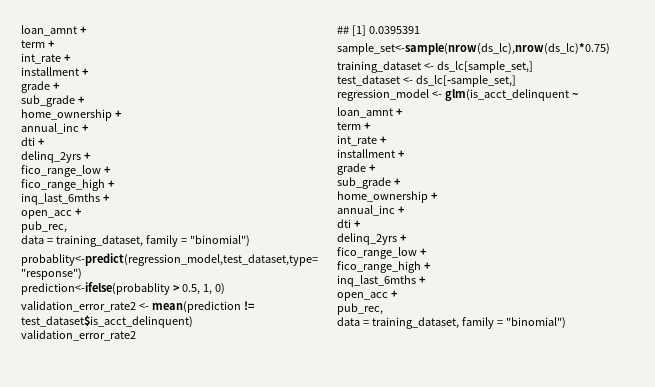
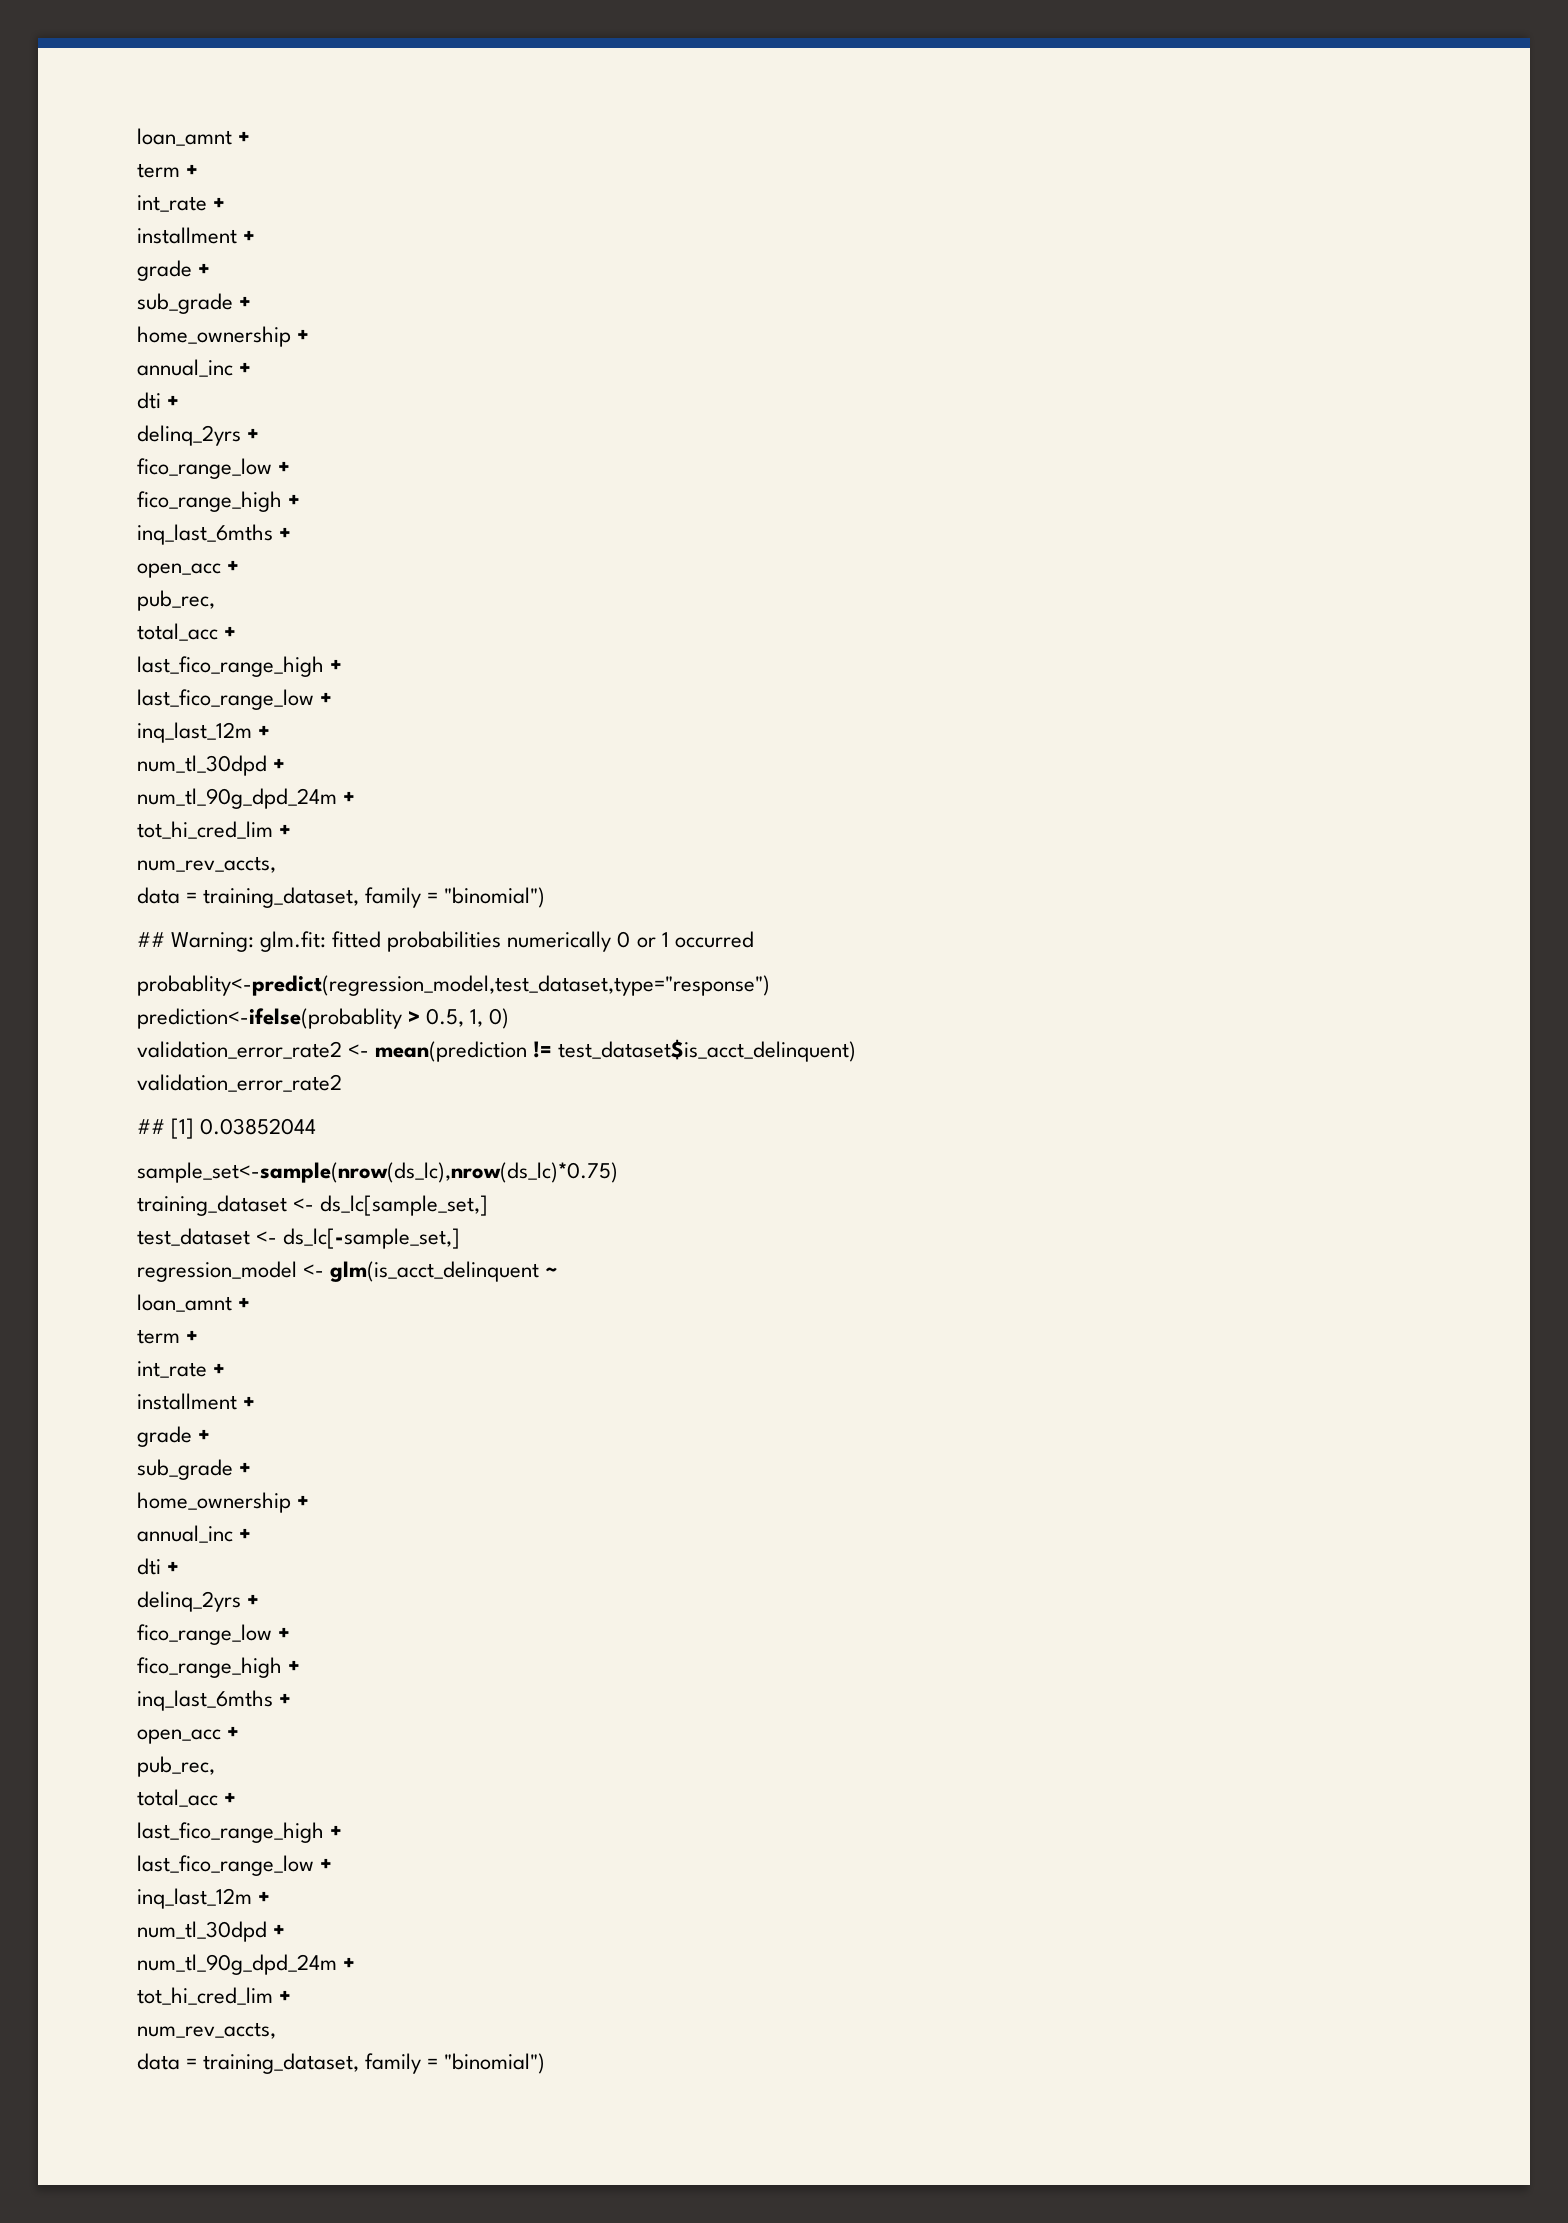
[21,235,250,247] // data = training_dataset, family = "binomial") -> [137,623,237,641] [137,656,343,677] [137,689,333,710] [137,722,271,743] [137,755,286,776] [137,788,356,809] [137,821,292,839] [137,856,276,873] [137,887,546,908] [137,931,754,952] // total_acc + // last_fico_range_high + // last_fico_range_low + // inq_last_12m + // num_tl_30dpd + // num_tl_90g_dpd_24m + // tot_hi_cred_lim + // num_rev_accts, // data = training_dataset, family = "binomial") // ## Warning: glm.fit: fitted probabilities numerically 0 or 1 occurred
[368,26,420,34] 0.0395391 -> [200,1118,317,1135] 0.03852044
(383, 309) none -> [137,1789,237,1807] [137,1822,343,1843] [137,1855,333,1876] [137,1888,271,1909] [137,1921,286,1942] [137,1954,356,1975] [137,1987,292,2005] [137,2022,276,2039] // total_acc + // last_fico_range_high + // last_fico_range_low + // inq_last_12m + // num_tl_30dpd + // num_tl_90g_dpd_24m + // tot_hi_cred_lim + // num_rev_accts,

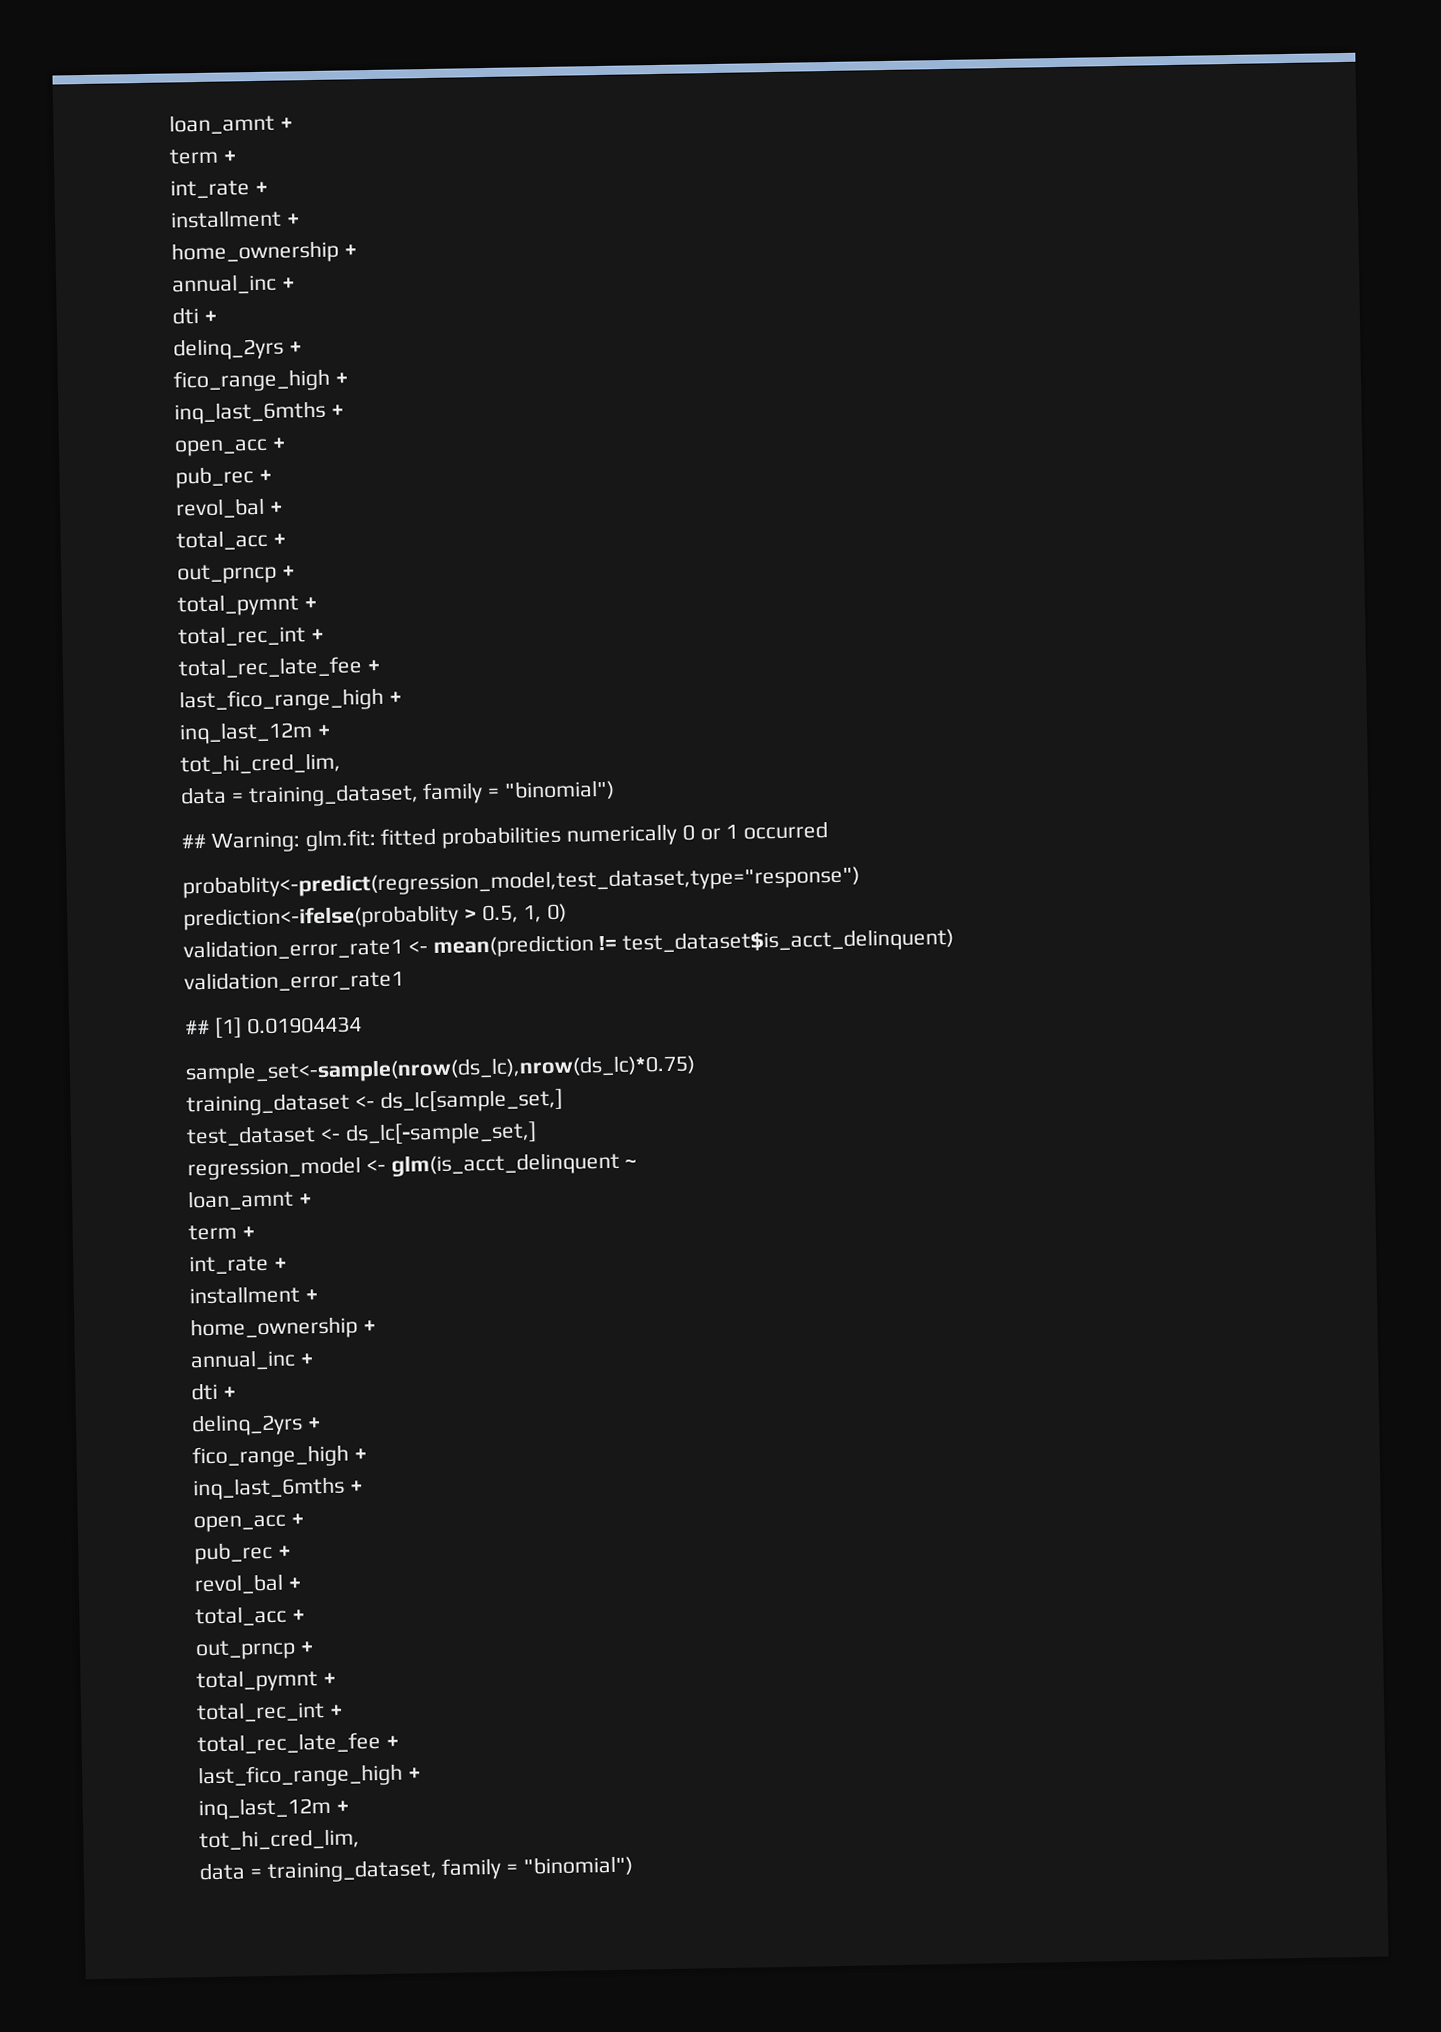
[137,128,251,146] [137,163,199,178] [137,195,226,212] [137,227,256,244] [137,260,211,281] [137,293,252,314] [137,326,310,347] [137,359,252,377] [137,392,180,409] [137,425,260,446] [137,458,291,479] [137,491,301,512] [137,524,292,545] [137,560,240,578] [137,590,215,611] [137,623,237,641] [137,656,343,677] [137,689,333,710] [137,722,271,743] [137,755,286,776] [137,788,356,809] [137,821,292,839] [137,856,276,873] loan_amnt + // term + // int_rate + // installment + // grade + // sub_grade + // home_ownership + // annual_inc + // dti + // delinq_2yrs + // fico_range_low + // fico_range_high + // inq_last_6mths + // open_acc + // pub_rec, // total_acc + // last_fico_range_high + // last_fico_range_low + // inq_last_12m + // num_tl_30dpd + // num_tl_90g_dpd_24m + // tot_hi_cred_lim + // num_rev_accts, -> [169,113,293,136] [169,148,237,165] [170,179,268,200] [170,209,300,229] [171,240,357,265] [171,273,295,296] [172,307,217,325] [173,337,302,361] [173,368,348,393] [174,400,344,425] [174,437,286,457] [175,466,272,489] [175,497,283,520] [176,529,286,552] [177,563,295,585] [177,593,317,617] [178,625,324,648] [178,656,380,680] [179,687,402,713] [179,721,331,745] [180,752,341,776] loan_amnt + // term + // int_rate + // installment + // home_ownership + // annual_inc + // dti + // delinq_2yrs + // fico_range_high + // inq_last_6mths + // open_acc + // pub_rec + // revol_bal + // total_acc + // out_prncp + // total_pymnt + // total_rec_int + // total_rec_late_fee + // last_fico_range_high + // inq_last_12m + // tot_hi_cred_lim,
[137,1041,342,1059] validation_error_rate2 -> [183,937,403,962] validation_error_rate1
[137,1074,342,1092] validation_error_rate2 -> [184,969,404,994] validation_error_rate1
[200,1118,317,1135] 0.03852044 -> [245,1016,362,1035] 0.01904434
[137,1426,211,1447] [137,1459,252,1480] [137,1492,310,1513] [137,1525,252,1543] [137,1558,180,1575] [137,1591,260,1612] [137,1624,291,1645] [137,1657,301,1678] [137,1690,292,1711] [137,1726,240,1744] [137,1756,215,1777] [137,1789,237,1807] [137,1822,343,1843] [137,1855,333,1876] [137,1888,271,1909] [137,1921,286,1942] [137,1954,356,1975] [137,1987,292,2005] [137,2022,276,2039] // grade + // sub_grade + // home_ownership + // annual_inc + // dti + // delinq_2yrs + // fico_range_low + // fico_range_high + // inq_last_6mths + // open_acc + // pub_rec, // total_acc + // last_fico_range_high + // last_fico_range_low + // inq_last_12m + // num_tl_30dpd + // num_tl_90g_dpd_24m + // tot_hi_cred_lim + // num_rev_accts, -> [190,1316,376,1341] [190,1349,314,1372] [191,1382,236,1401] [191,1413,321,1437] [192,1444,367,1469] [193,1476,363,1501] [193,1513,304,1533] [194,1541,291,1565] [194,1573,301,1596] [195,1605,305,1628] [195,1639,314,1661] [196,1669,336,1693] [196,1701,343,1724] [197,1732,399,1756] [198,1763,421,1789] [198,1796,349,1821] [199,1828,360,1852] // home_ownership + // annual_inc + // dti + // delinq_2yrs + // fico_range_high + // inq_last_6mths + // open_acc + // pub_rec + // revol_bal + // total_acc + // out_prncp + // total_pymnt + // total_rec_int + // total_rec_late_fee + // last_fico_range_high + // inq_last_12m + // tot_hi_cred_lim,

